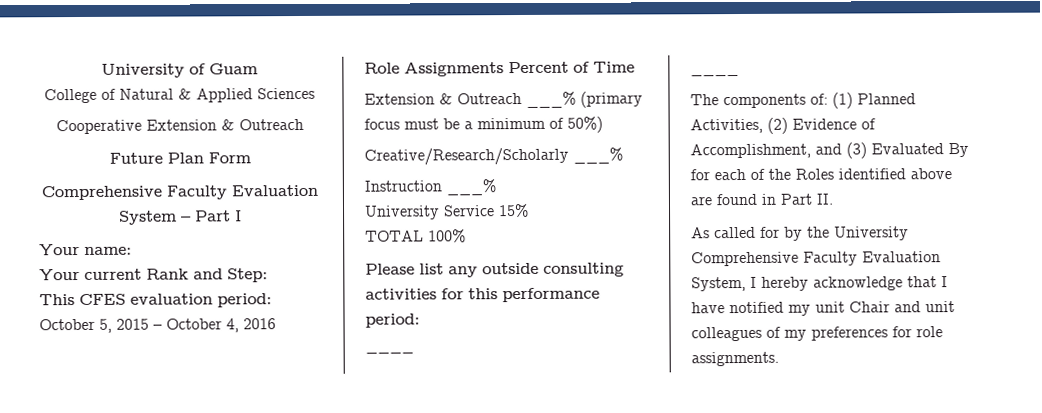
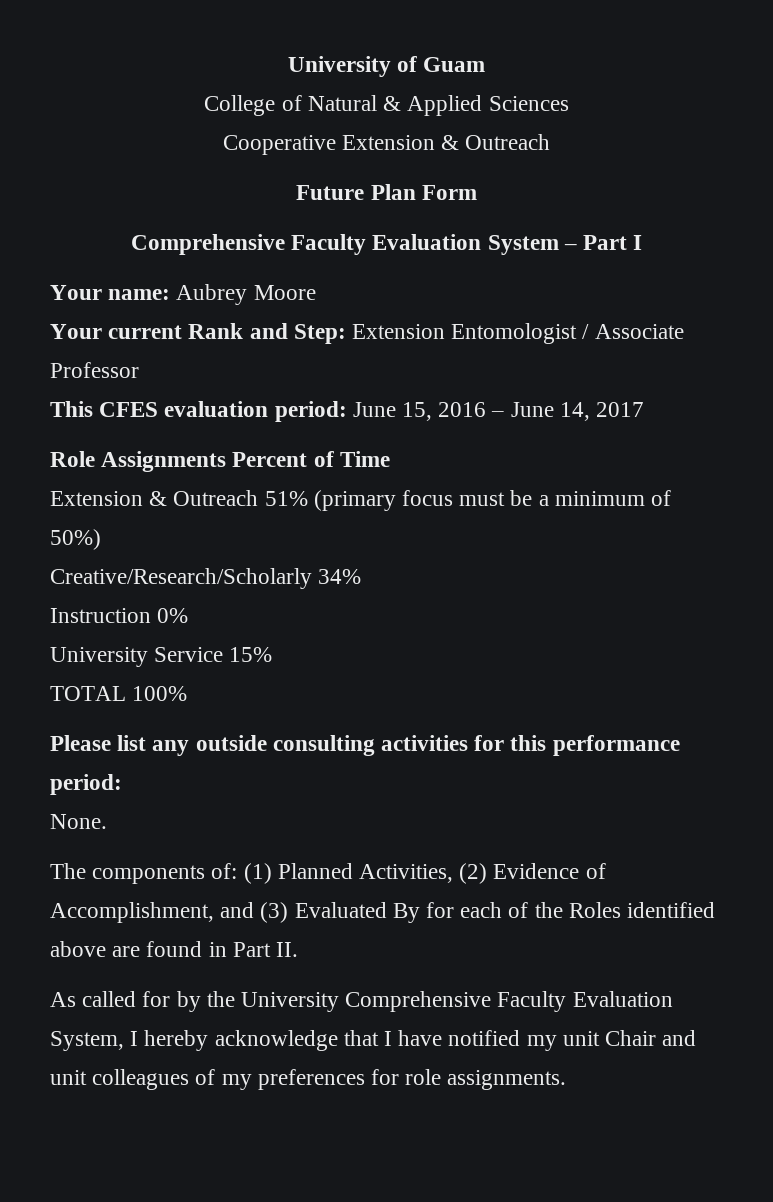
(132, 250) none -> [176,284,316,305] Aubrey Moore
(268, 275) none -> [352,323,684,344] [50,362,139,378] Extension Entomologist / Associate Professor
[39,318,276,333] October 5, 2015 – October 4, 2016 -> [352,402,645,421] June 15, 2016 – June 14, 2017
[526,91,576,108] ___% -> [264,491,308,506] 51%
[573,147,623,164] ___% -> [318,569,362,584] 34%
[446,179,496,196] ___% -> [157,608,189,623] 0%
[365,349,414,354] [690,72,739,77] ____ // ____ -> [50,814,107,829] None.

